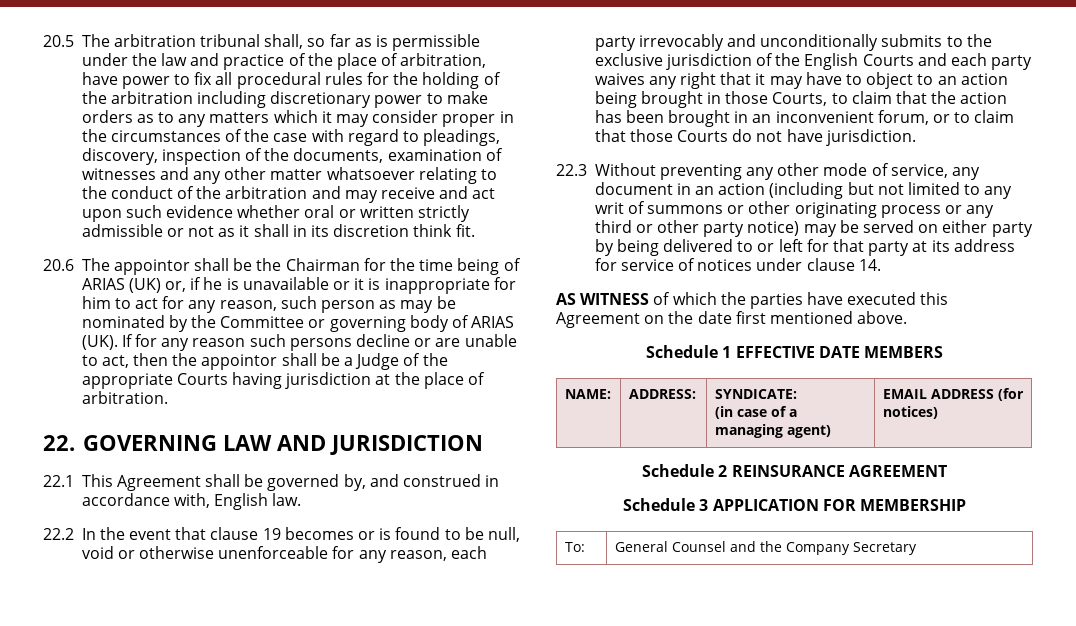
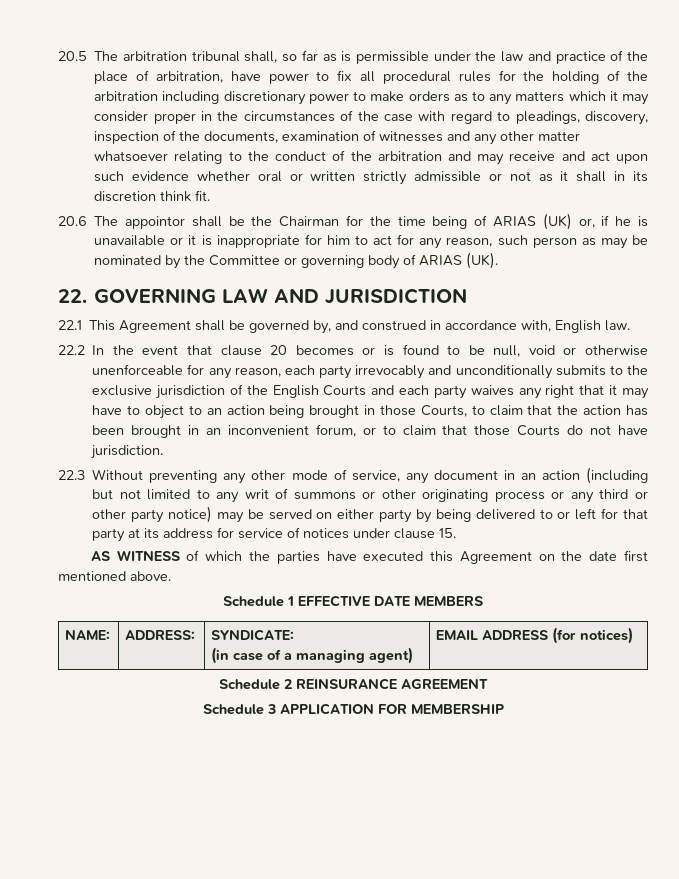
[121,334,517,351] [81,353,448,370] [81,372,486,389] [81,391,168,404] If for any reason such persons decline or are unable to act, then the appointor shall be a Judge of the appropriate Courts having jurisdiction at the place of arbitration. -> (499, 260) none
[262,528,281,540] 19 -> [270,345,288,355] 20
[858,259,881,271] 14. -> [439,528,457,538] 15.
[564,542,585,552] [614,541,917,555] // To: | General Counsel and the Company Secretary -> (504, 709) none

